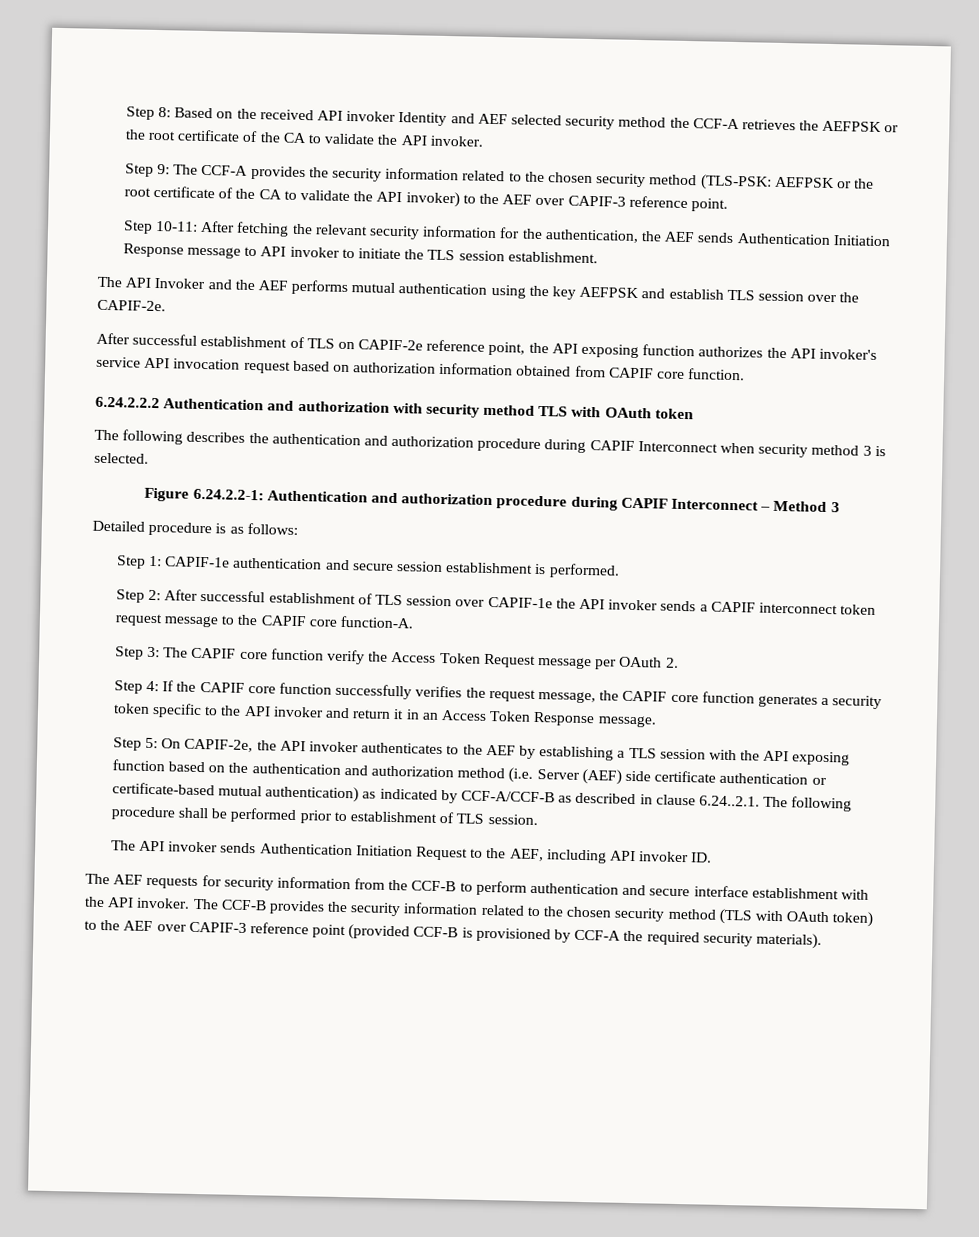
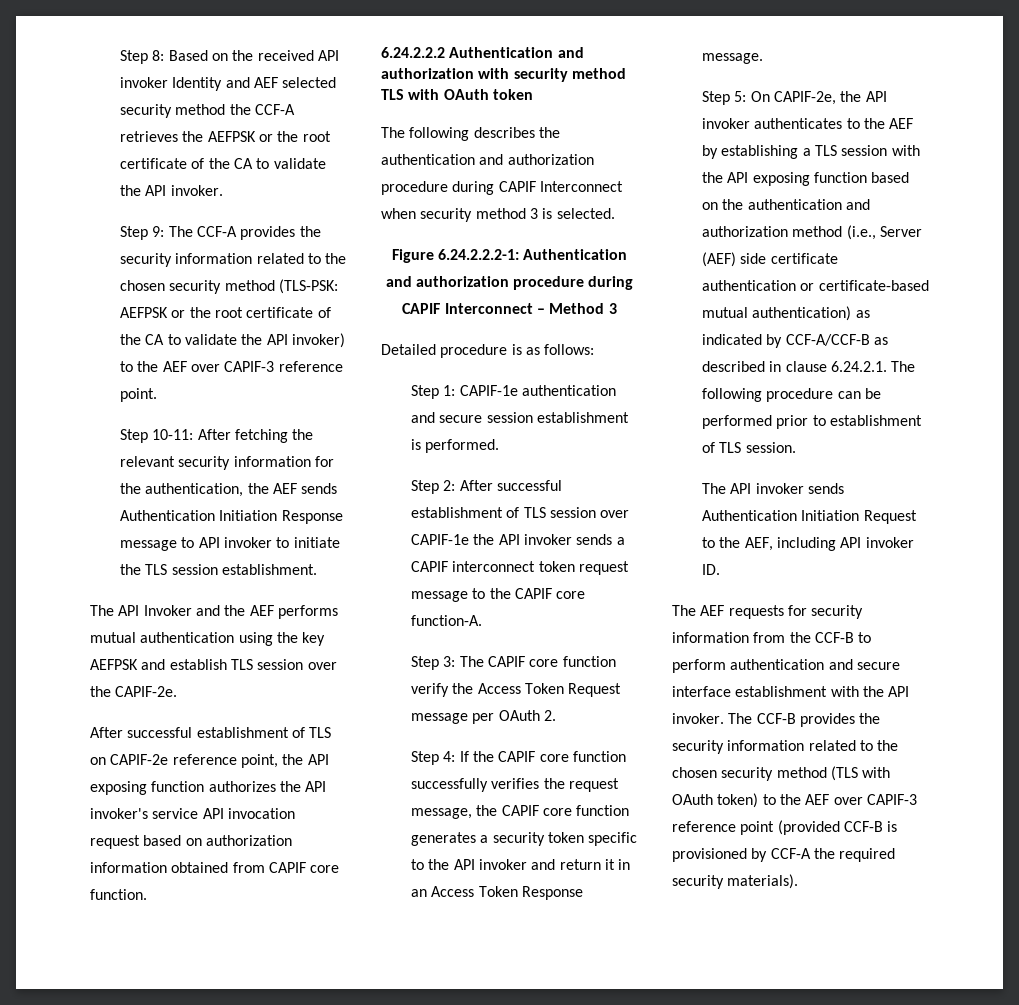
[192,488,264,501] 6.24.2.2-1: -> [438,249,519,260] 6.24.2.2.2-1:
[508,767,534,783] (i.e. -> [846,225,876,240] (i.e.,
[698,795,760,807] 6.24..2.1. -> [830,361,887,372] 6.24.2.1.
[178,807,209,819] shall -> [837,391,861,399] can

